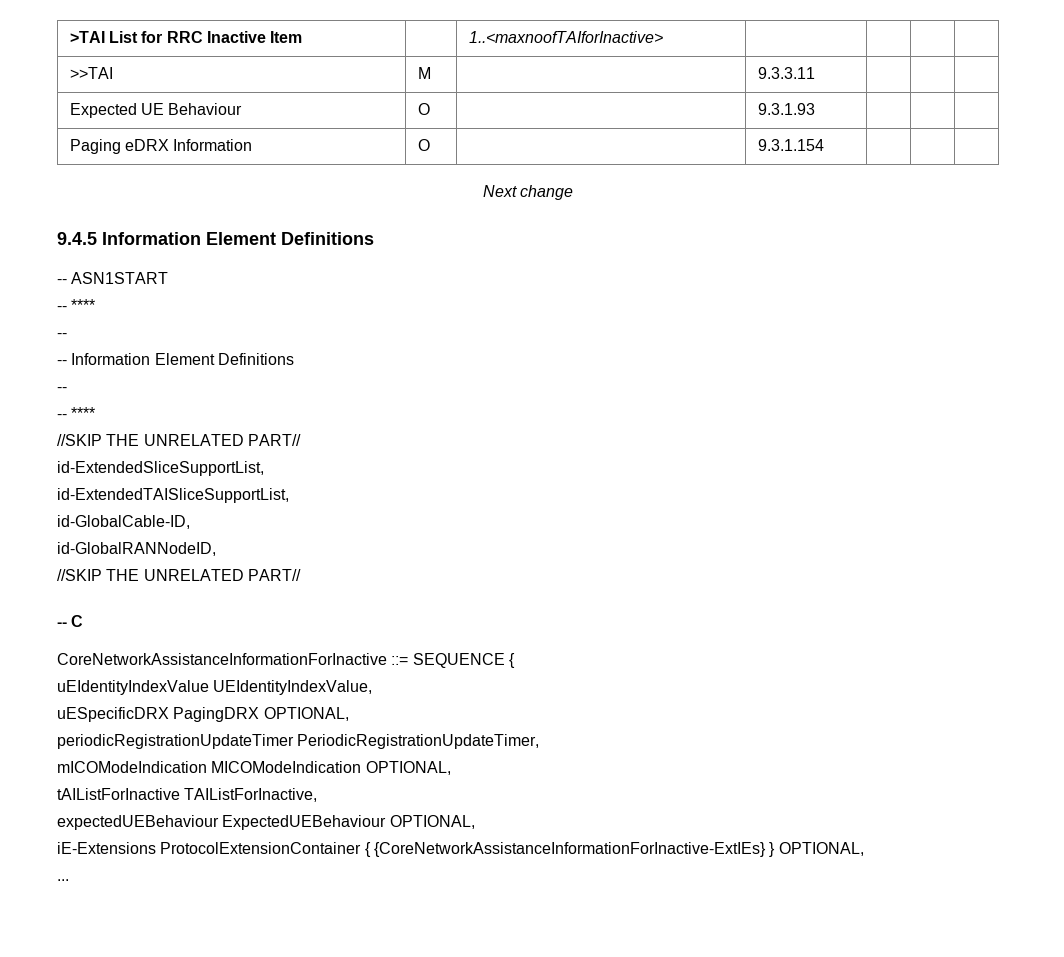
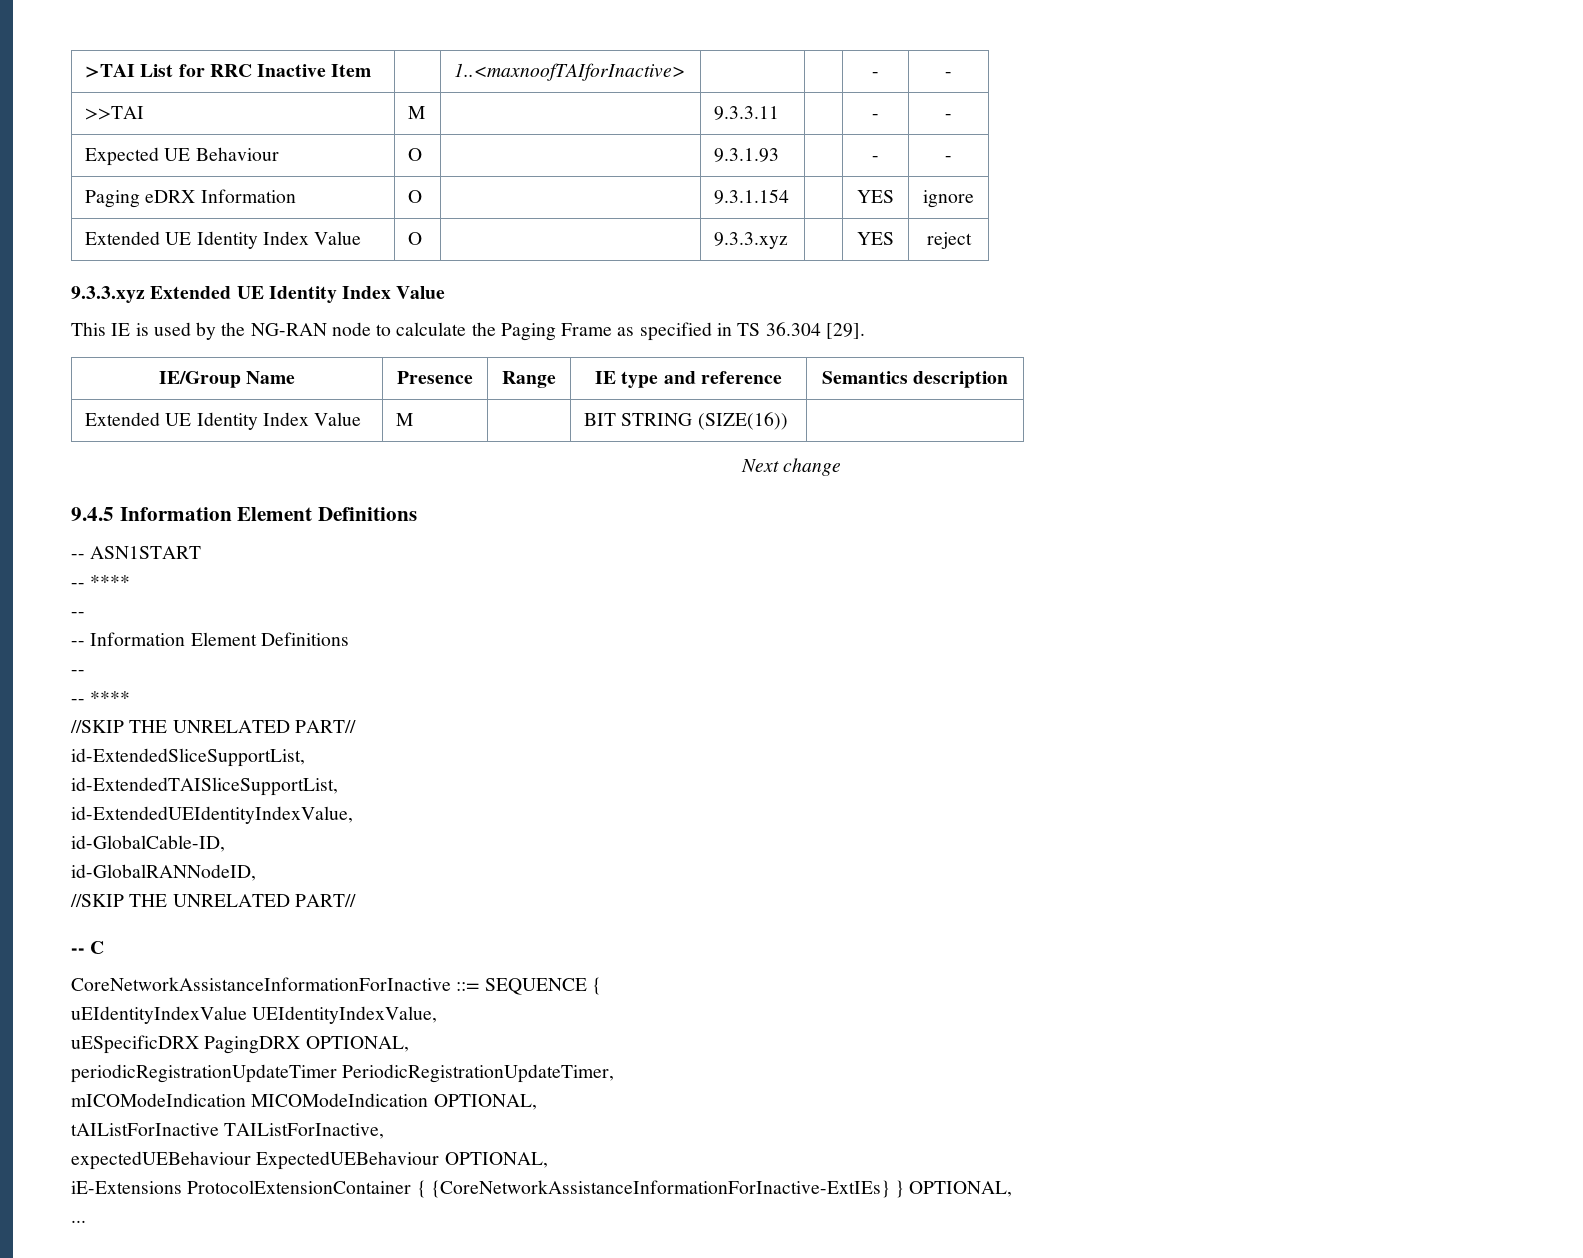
(663, 37) | -> [872,72,879,77] [945,72,952,77] - | -
(815, 73) | -> [872,114,879,119] [945,114,952,119] - | -
(815, 109) | -> [872,156,879,161] [945,156,952,161] - | -
(824, 145) none -> [857,190,894,203] [923,190,974,208] [85,231,362,249] [408,232,423,245] [714,232,789,249] [857,232,894,245] [926,232,972,249] [71,286,446,303] [71,322,865,341] [158,371,296,388] [397,371,473,384] [502,371,556,388] [595,371,782,388] [821,371,1009,388] [85,412,362,430] [396,413,414,426] [584,412,788,430] YES | ignore // Extended UE Identity Index Value | O | | 9.3.3.xyz | | YES | reject // 9.3.3.xyz Extended UE Identity Index Value // This IE is used by the NG-RAN node to calculate the Paging Frame as specified in TS 36.304 [29]. // IE/Group Name | Presence | Range | IE type and reference | Semantics description // Extended UE Identity Index Value | M | | BIT STRING (SIZE(16))
(289, 495) none -> [71,806,353,824] // id-ExtendedUEIdentityIndexValue,

